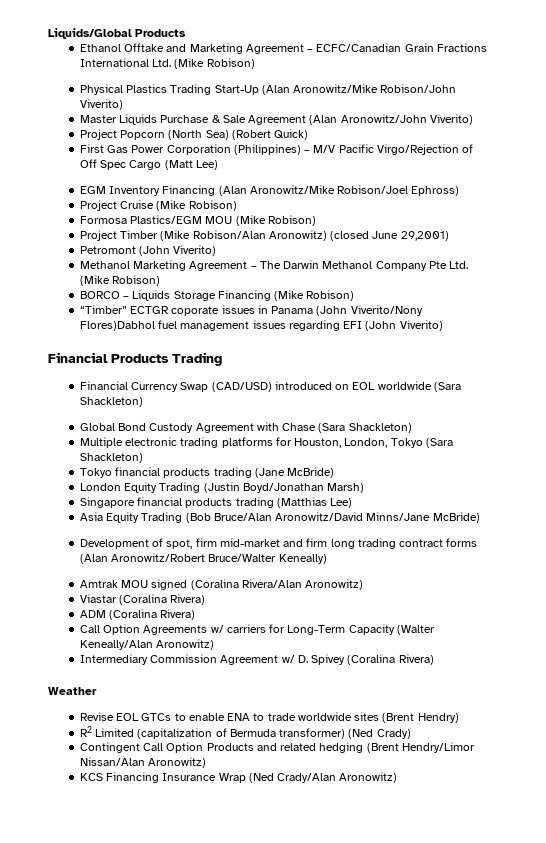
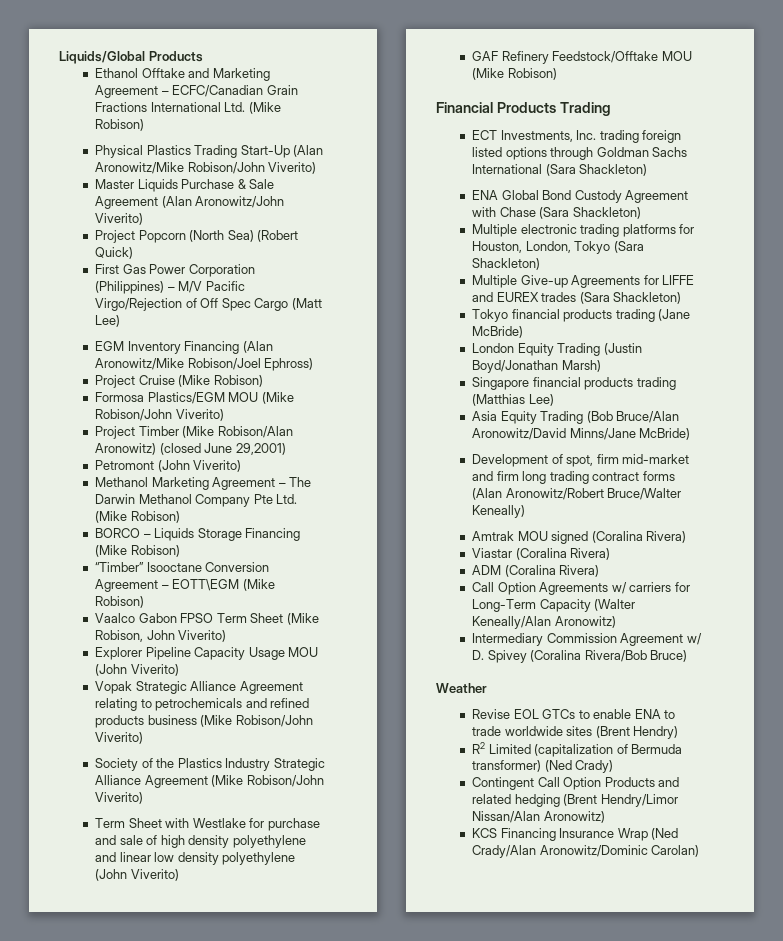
[267,215,316,226] Robison) -> [95,409,224,421] Robison/John Viverito)
[130,305,423,316] [79,320,443,331] [48,352,222,366] [79,381,461,392] [79,397,143,407] ECTGR coporate issues in Panama (John Viverito/Nony Flores)Dabhol fuel management issues regarding EFI (John Viverito) // Financial Products Trading // Financial Currency Swap (CAD/USD) introduced on EOL worldwide (Sara Shackleton) // -> [146,562,270,572] [95,579,275,592] [95,596,145,608] [95,613,319,625] [95,630,227,642] [95,647,319,660] [95,664,179,676] [95,681,303,694] [95,698,310,711] [95,715,313,728] [95,732,144,744] [95,758,325,771] [95,775,324,788] [95,792,144,804] [95,818,320,831] [95,835,306,848] [95,852,296,865] [95,869,179,881] [472,51,692,64] [472,68,557,80] [436,102,611,116] [472,130,682,143] [472,147,688,160] [472,164,648,176] [472,190,499,200] Isooctane Conversion Agreement – EOTT\EGM (Mike Robison) // Vaalco Gabon FPSO Term Sheet (Mike Robison, John Viverito) // Explorer Pipeline Capacity Usage MOU (John Viverito) // Vopak Strategic Alliance Agreement relating to petrochemicals and refined products business (Mike Robison/John Viverito) // Society of the Plastics Industry Strategic Alliance Agreement (Mike Robison/John Viverito) // Term Sheet with Westlake for purchase and sale of high density polyethylene and linear low density polyethylene (John Viverito) // GAF Refinery Feedstock/Offtake MOU (Mike Robison) // Financial Products Trading // ECT Investments, Inc. trading foreign listed options through Goldman Sachs International (Sara Shackleton) // ENA
(143, 458) none -> [472,275,695,288] [472,292,682,304] // Multiple Give-up Agreements for LIFFE and EUREX trades (Sara Shackleton)
[241,579,364,590] Rivera/Alan Aronowitz) -> [646,531,687,543] Rivera)
[398,654,434,665] Rivera) -> [584,650,688,662] Rivera/Bob Bruce)
[339,772,398,783] Aronowitz) -> [539,845,700,857] Aronowitz/Dominic Carolan)

